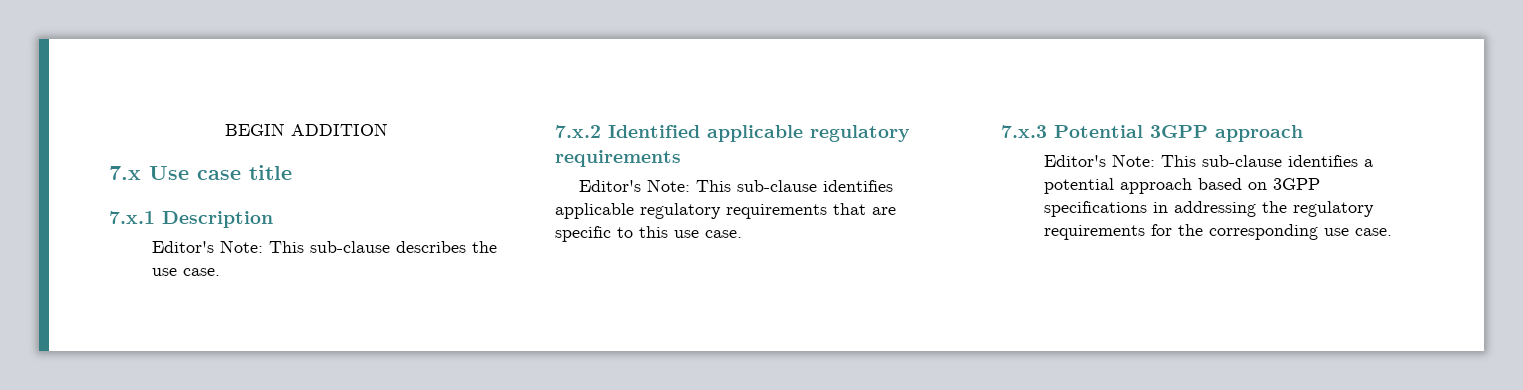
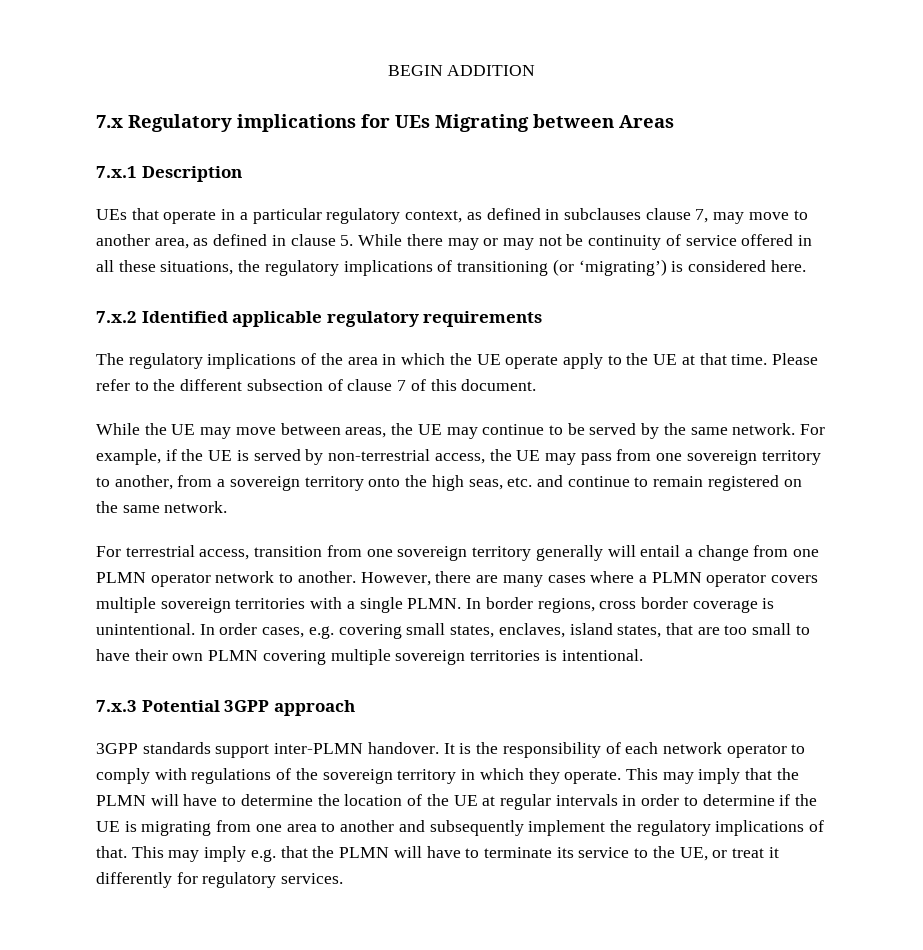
[149,165,292,180] [109,211,273,228] [152,240,498,253] [152,268,221,276] Use case title // 7.x.1 Description // Editor's Note: This sub-clause describes the use case. -> [128,114,674,132] [96,166,242,182] [96,208,808,224] [96,234,813,250] [96,259,806,276] Regulatory implications for UEs Migrating between Areas // 7.x.1 Description // UEs that operate in a particular regulatory context, as defined in subclauses clause 7, may move to another area, as defined in clause 5. While there may or may not be continuity of service offered in all these situations, the regulatory implications of transitioning (or ‘migrating’) is considered here.
[579,179,894,192] [555,203,896,219] [555,226,742,242] [1001,125,1303,142] [1044,154,1374,167] [1044,178,1321,194] [1044,201,1375,217] [1044,224,1393,240] Editor's Note: This sub-clause identifies applicable regulatory requirements that are specific to this use case. // 7.x.3 Potential 3GPP approach // Editor's Note: This sub-clause identifies a potential approach based on 3GPP specifications in addressing the regulatory requirements for the corresponding use case. -> [96,353,819,369] [96,379,537,391] [96,423,826,439] [96,449,821,465] [96,475,802,491] [96,501,228,513] [96,545,820,561] [96,571,819,587] [96,597,775,613] [96,623,810,639] [96,649,643,665] [96,700,355,716] [96,742,806,758] [96,768,799,784] [96,794,818,810] [96,820,825,836] [96,846,779,862] [96,872,344,888] The regulatory implications of the area in which the UE operate apply to the UE at that time. Please refer to the different subsection of clause 7 of this document. // While the UE may move between areas, the UE may continue to be served by the same network. For example, if the UE is served by non-terrestrial access, the UE may pass from one sovereign territory to another, from a sovereign territory onto the high seas, etc. and continue to remain registered on the same network. // For terrestrial access, transition from one sovereign territory generally will entail a change from one PLMN operator network to another. However, there are many cases where a PLMN operator covers multiple sovereign territories with a single PLMN. In border regions, cross border coverage is unintentional. In order cases, e.g. covering small states, enclaves, island states, that are too small to have their own PLMN covering multiple sovereign territories is intentional. // 7.x.3 Potential 3GPP approach // 3GPP standards support inter-PLMN handover. It is the responsibility of each network operator to comply with regulations of the sovereign territory in which they operate. This may imply that the PLMN will have to determine the location of the UE at regular intervals in order to determine if the UE is migrating from one area to another and subsequently implement the regulatory implications of that. This may imply e.g. that the PLMN will have to terminate its service to the UE, or treat it differently for regulatory services.

